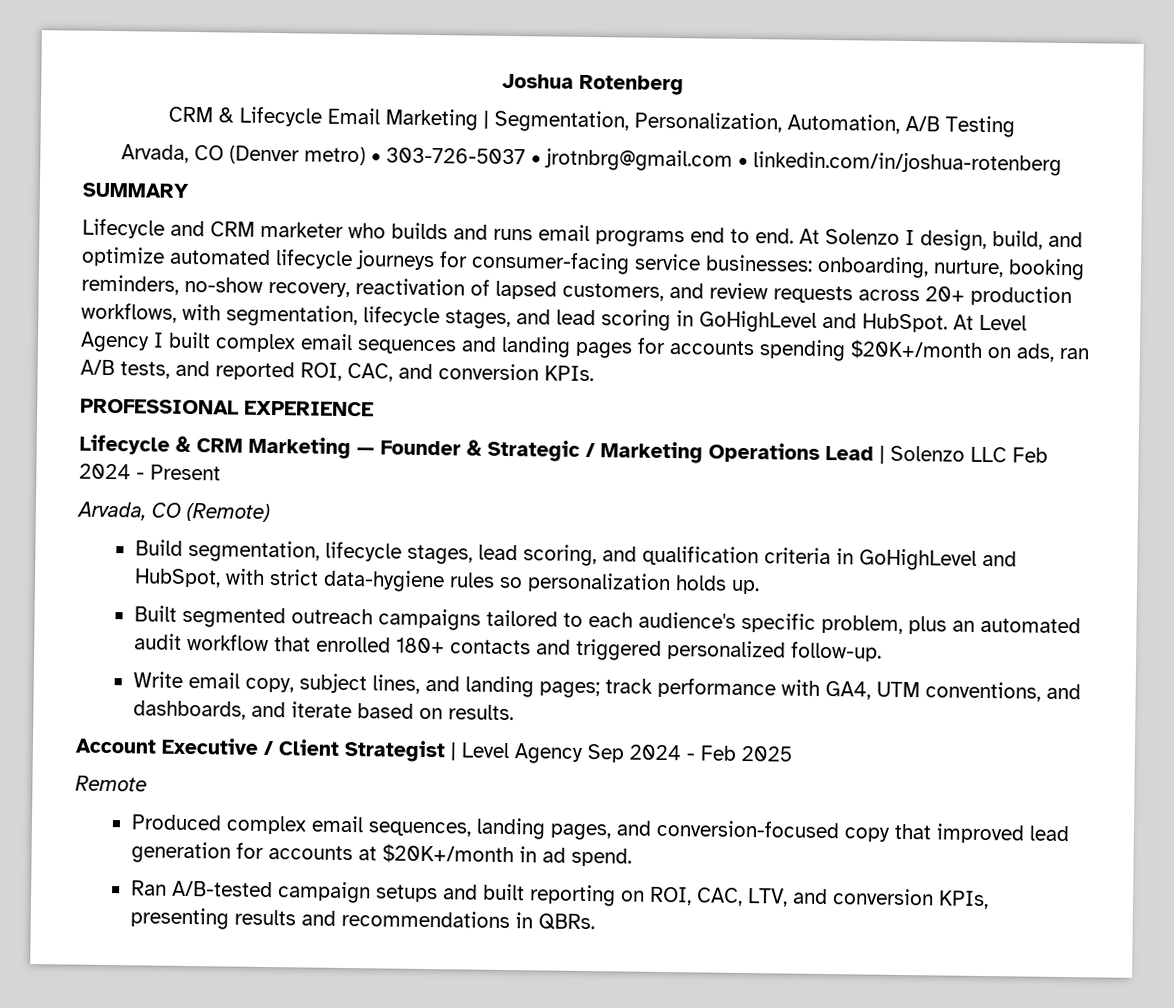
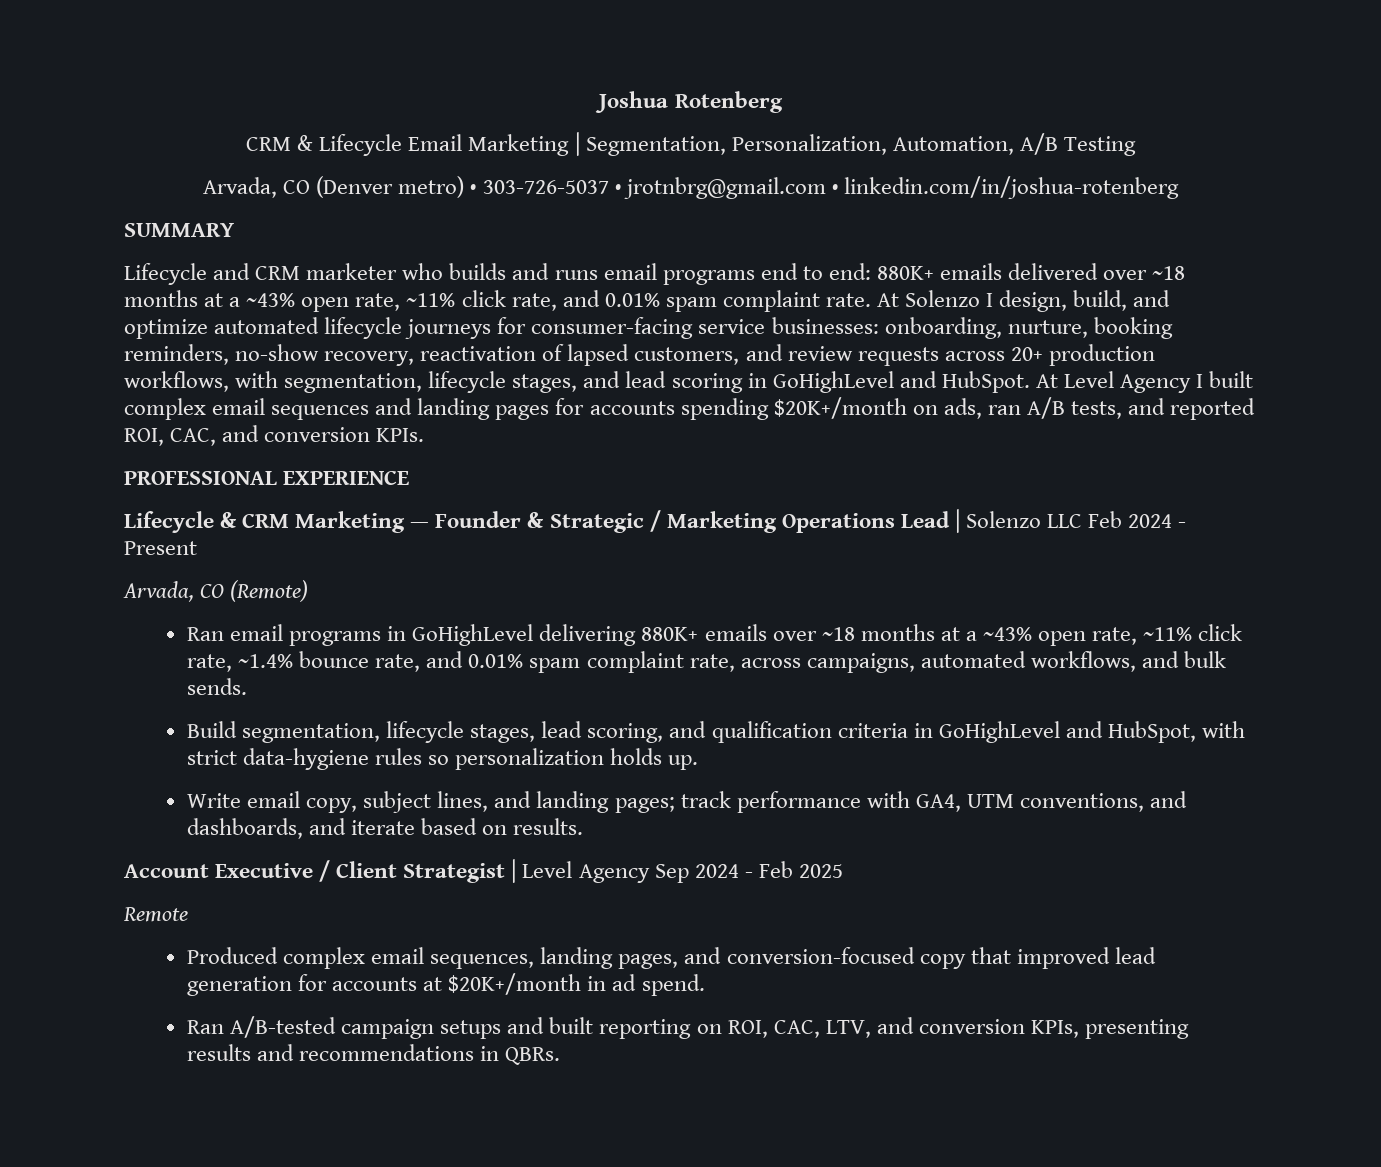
[755,228,794,244] end. -> [828,263,1186,280] [124,290,871,312] end: 880K+ emails delivered over ~18 months at a ~43% open rate, ~11% click rate, and 0.01% spam complaint rate.
(270, 512) none -> [187,624,1243,646] [187,651,1227,673] [187,678,248,695] // Ran email programs in GoHighLevel delivering 880K+ emails over ~18 months at a ~43% open rate, ~11% click rate, ~1.4% bounce rate, and 0.01% spam complaint rate, across campaigns, automated workflows, and bulk sends.
[133,605,1081,635] [133,633,882,662] // Built segmented outreach campaigns tailored to each audience's specific problem, plus an automated audit workflow that enrolled 180+ contacts and triggered personalized follow-up. -> (699, 762) none

